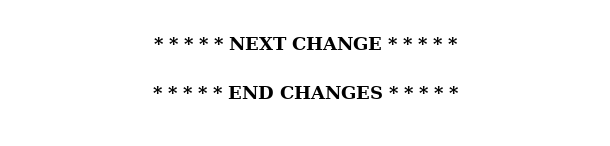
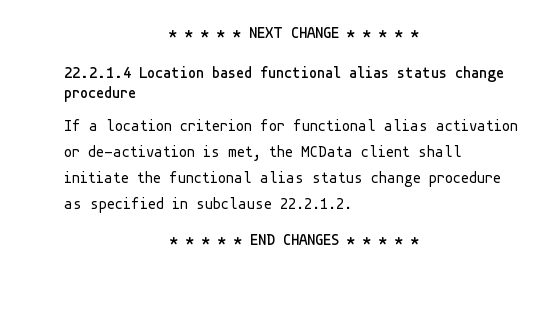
(458, 43) none -> [64,66,504,82] [64,86,136,102] [64,119,518,131] [64,145,462,161] [64,171,501,187] [64,197,352,213] // 22.2.1.4 Location based functional alias status change procedure // If a location criterion for functional alias activation or de-activation is met, the MCData client shall initiate the functional alias status change procedure as specified in subclause 22.2.1.2.

